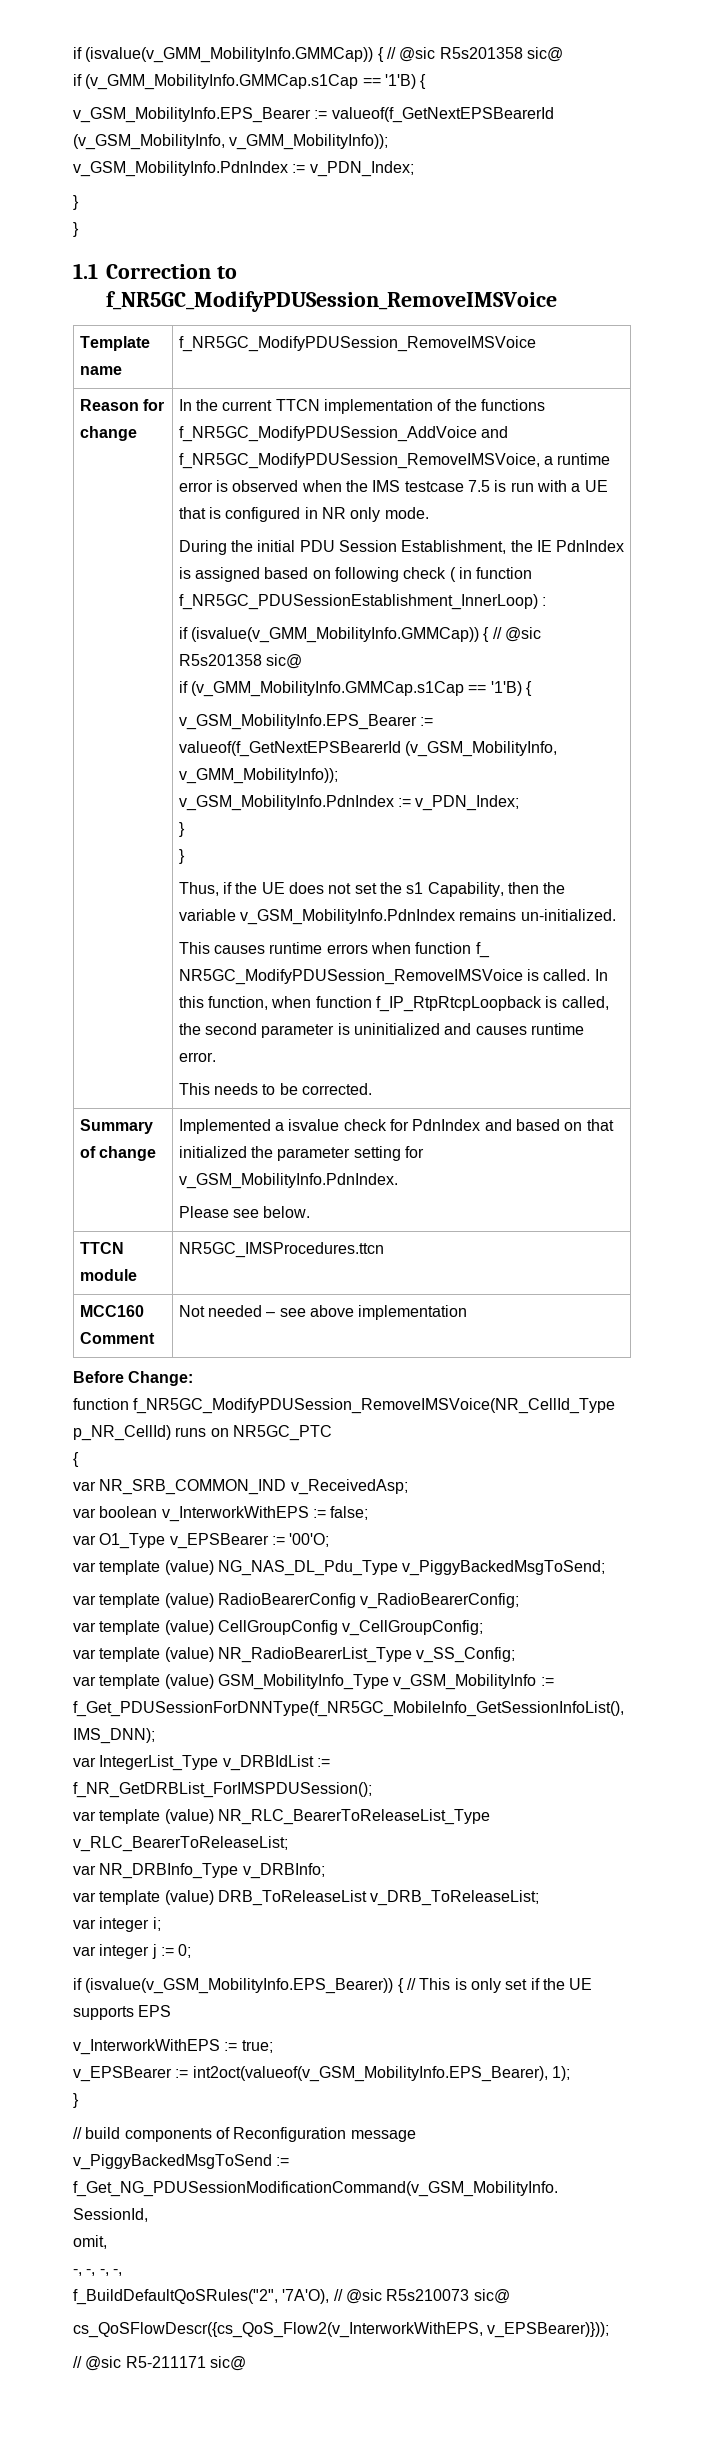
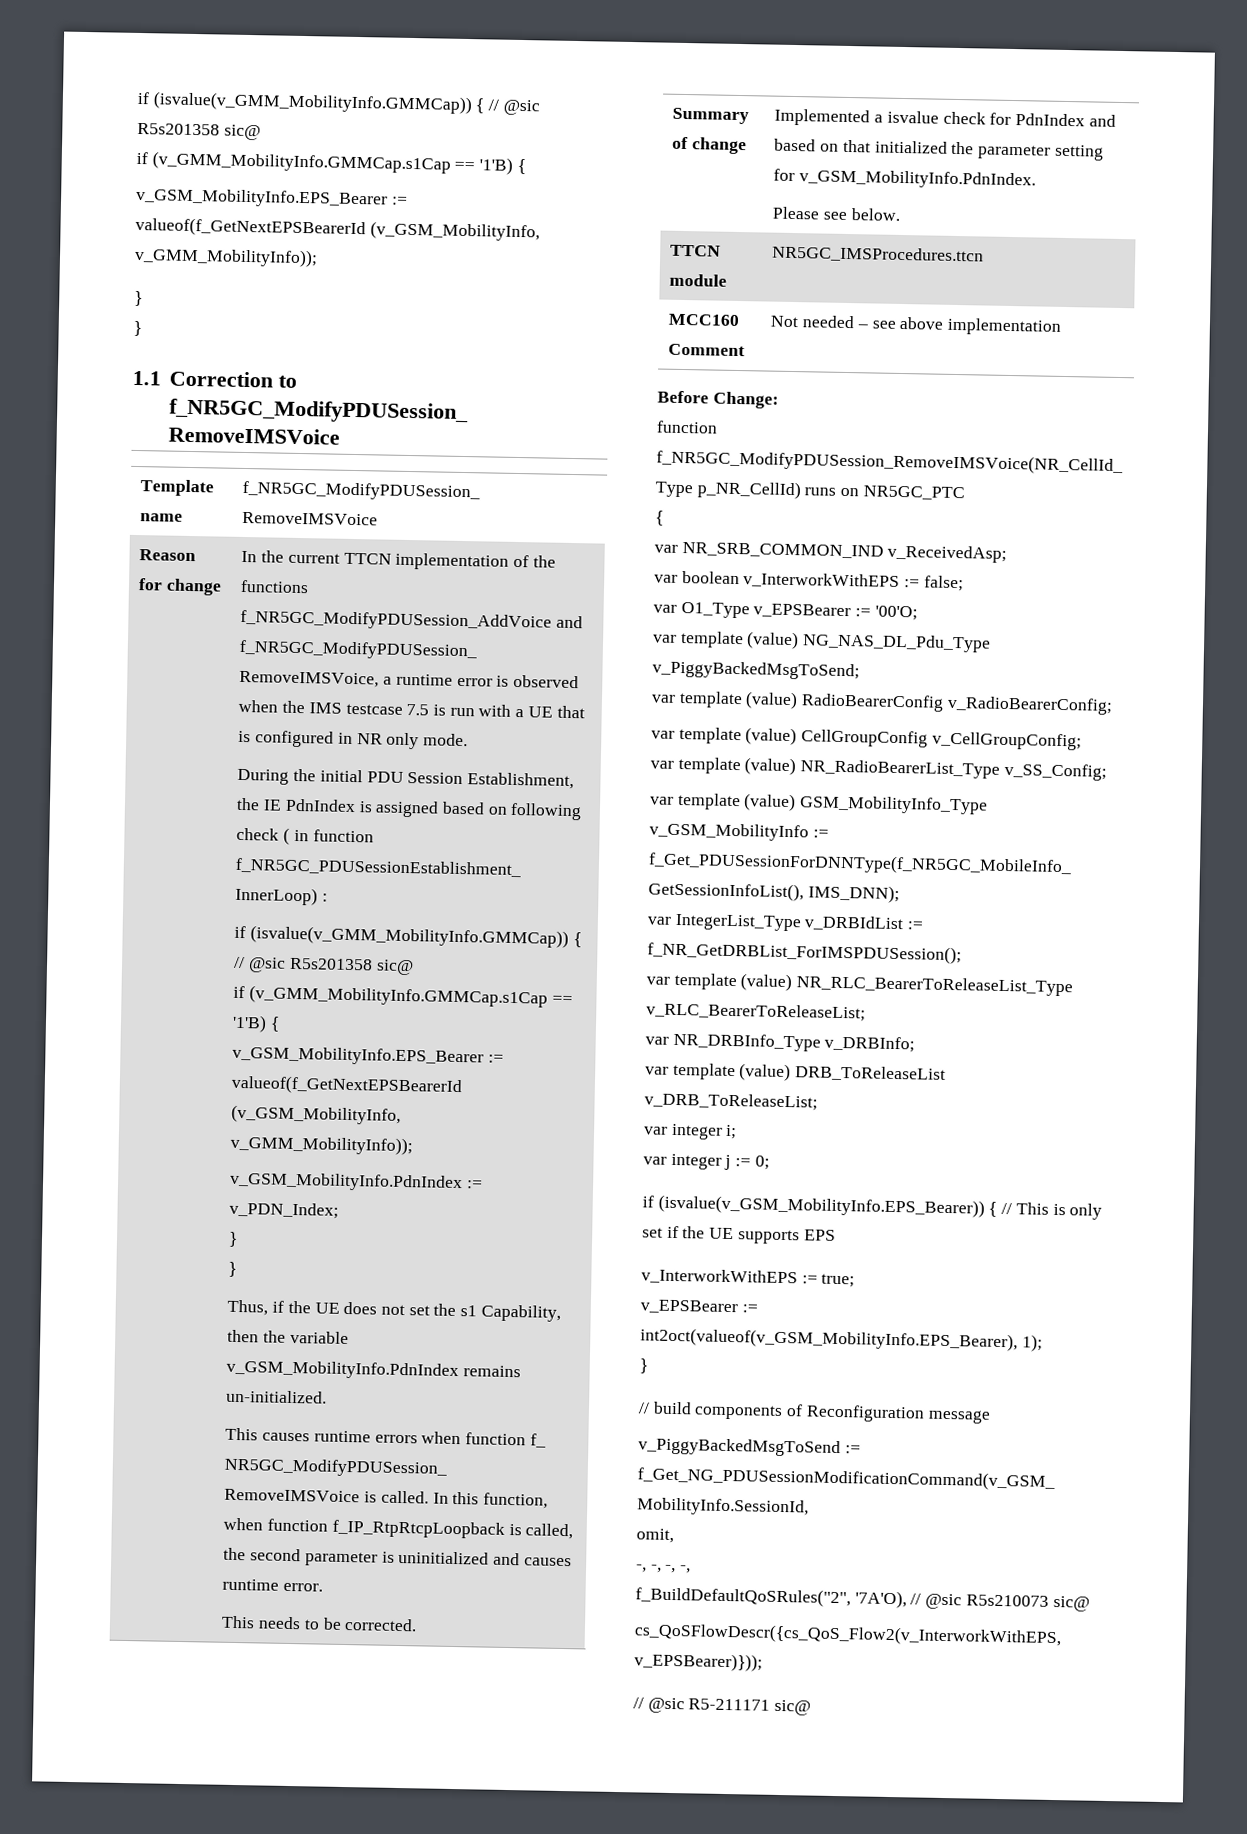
[73,161,414,177] // v_GSM_MobilityInfo.PdnIndex := v_PDN_Index; -> (318, 257) none

